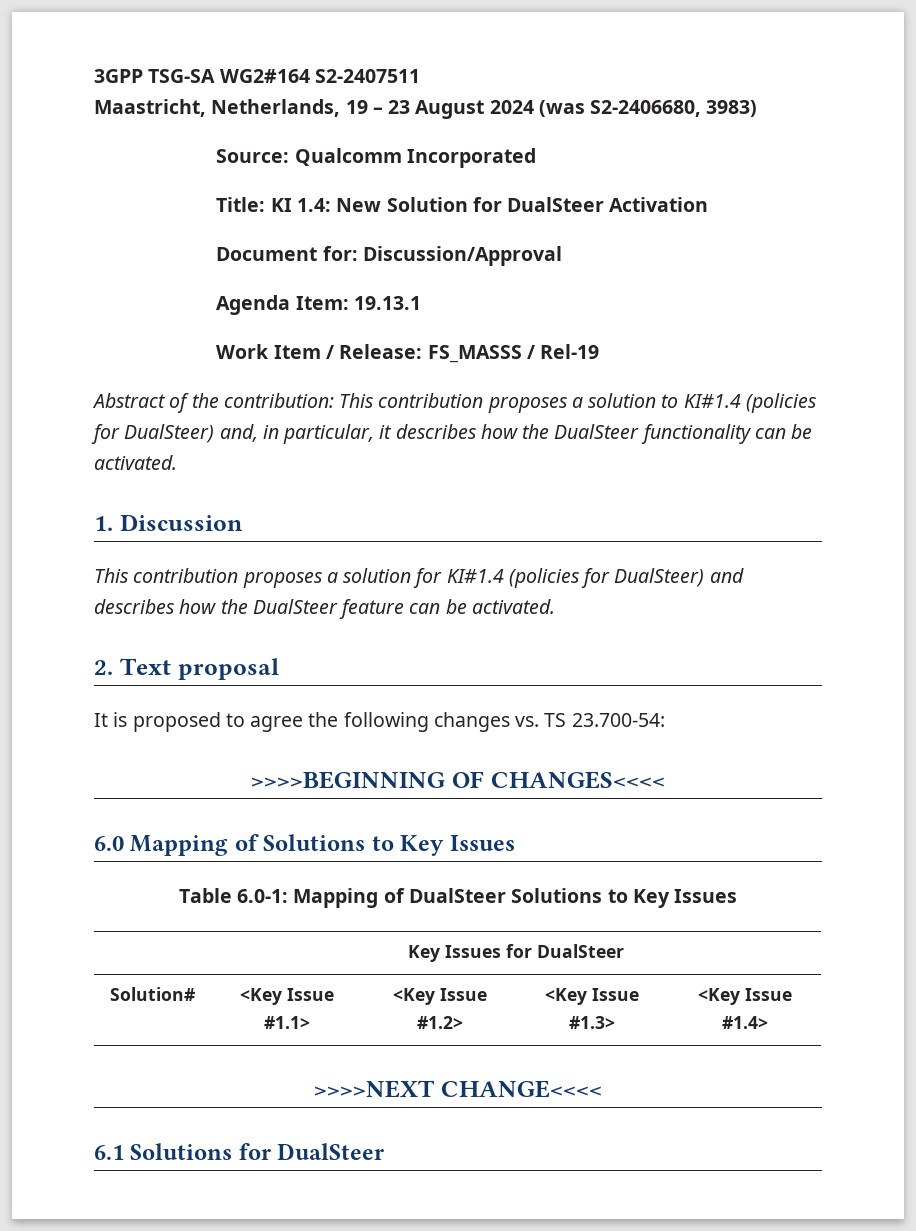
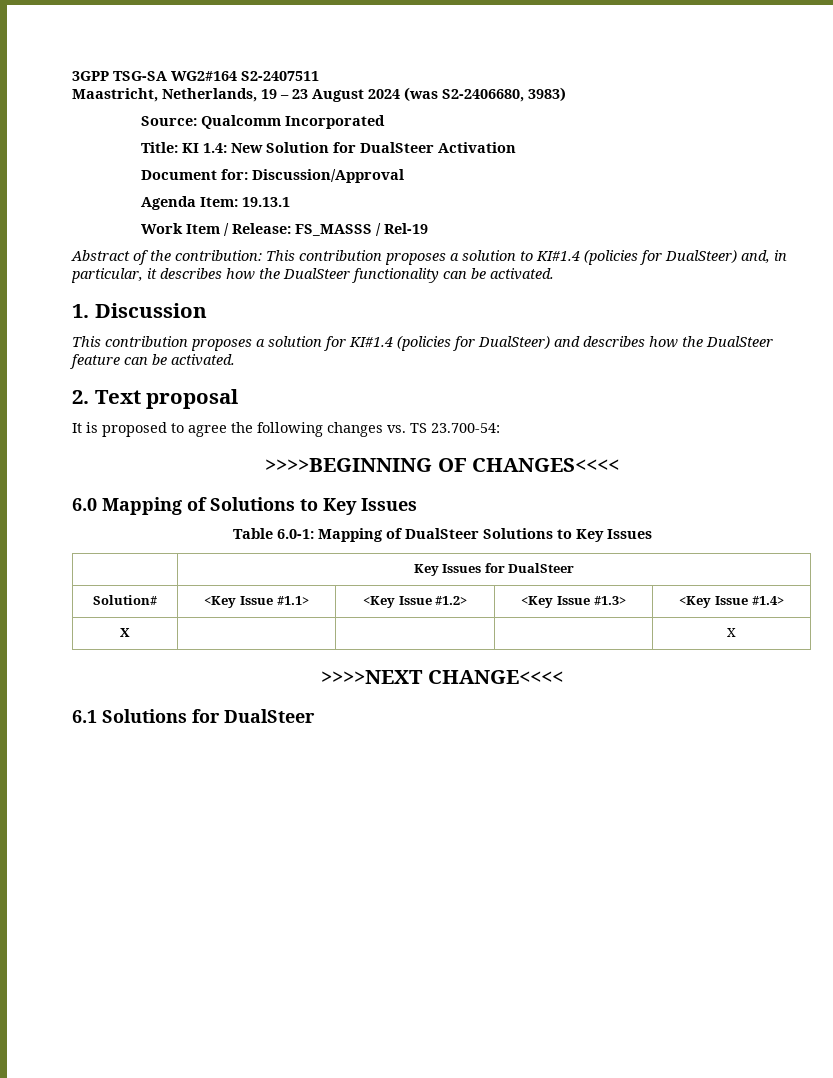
(768, 1022) none -> [120,628,130,637] [727,628,736,637] // X | | | | X

